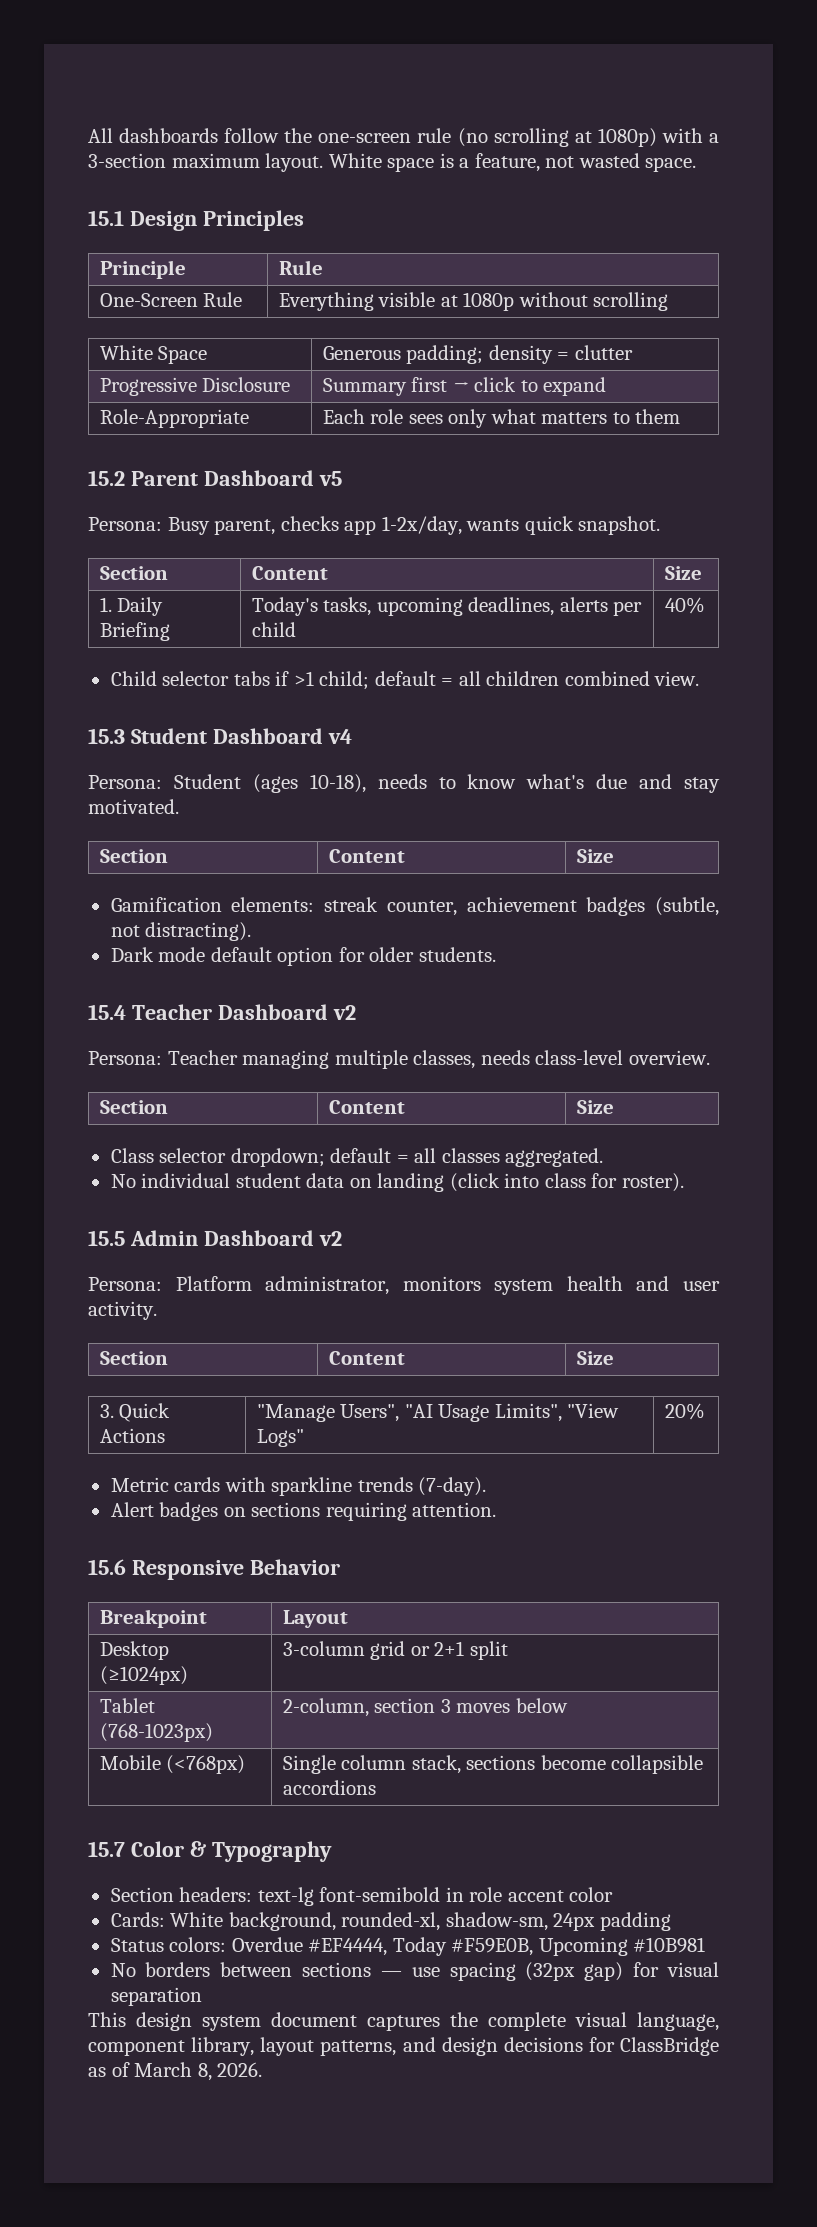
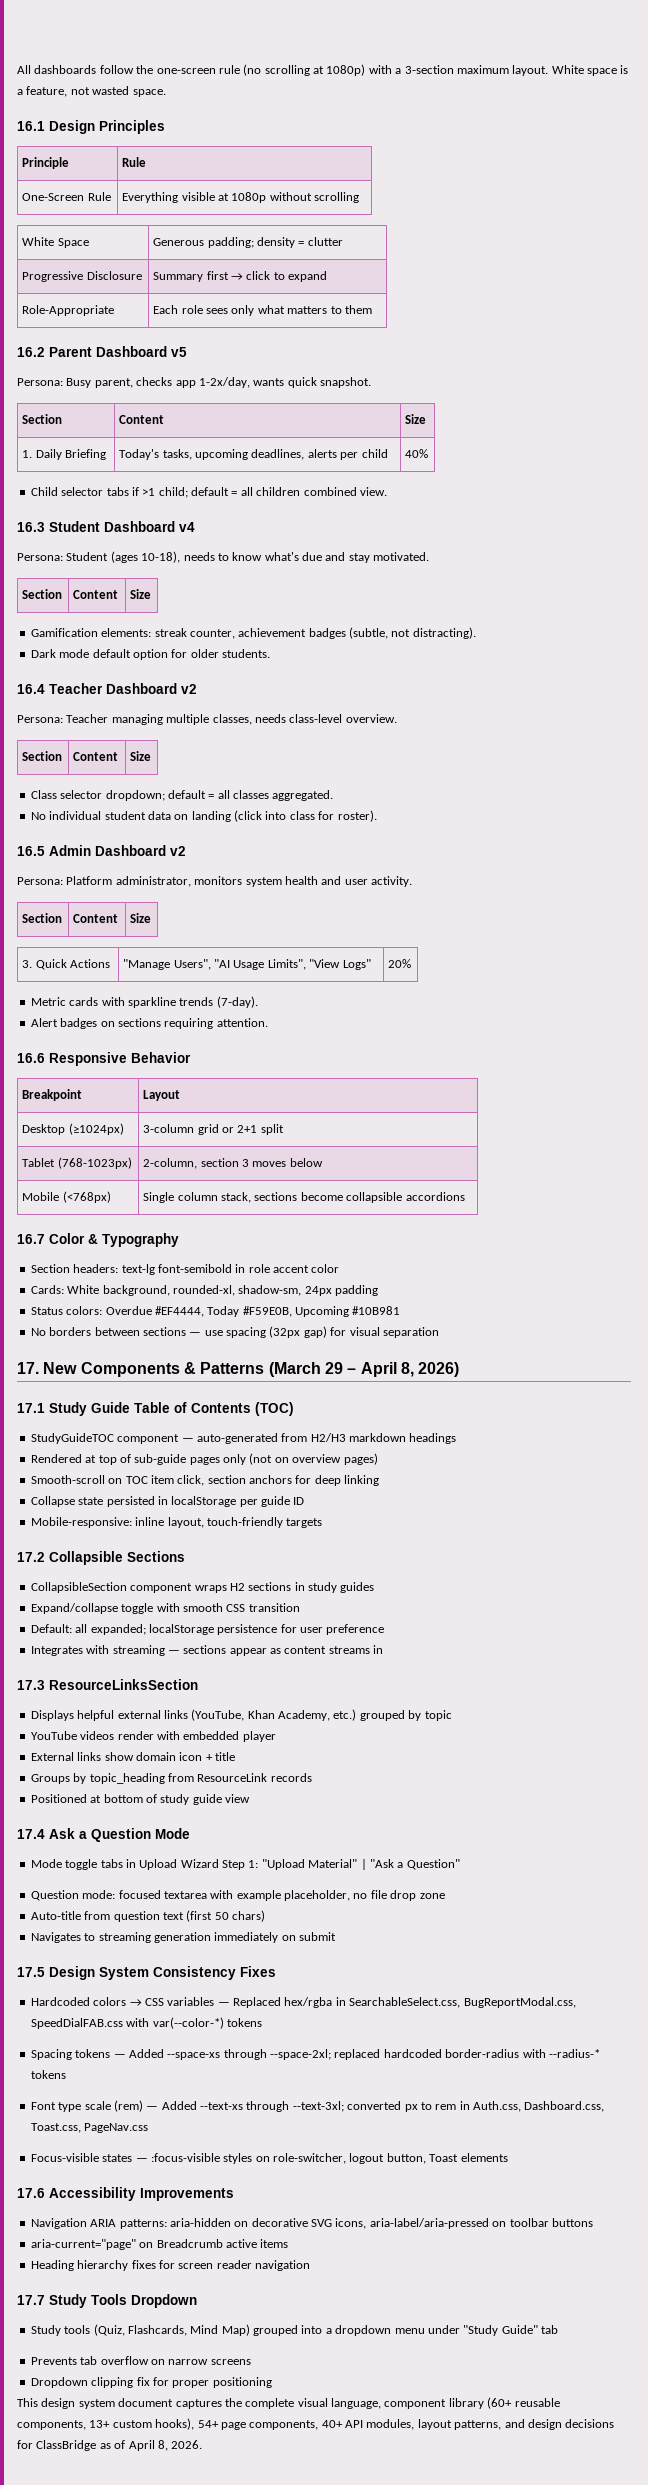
[88,210,124,226] 15.1 -> [17,121,45,131] 16.1
[88,470,125,486] 15.2 -> [17,347,45,357] 16.2
[88,728,125,744] 15.3 -> [17,522,45,532] 16.3
[88,1004,126,1020] 15.4 -> [17,684,45,694] 16.4
[88,1230,125,1246] 15.5 -> [17,846,45,856] 16.5
[88,1559,126,1575] 15.6 -> [17,1053,45,1063] 16.6
[88,1841,125,1857] 15.7 -> [17,1234,45,1244] 16.7
(202, 1996) none -> [17,1362,460,1377] [17,1402,294,1416] [30,1433,457,1444] [30,1453,378,1465] [30,1475,380,1486] [30,1496,305,1507] [30,1517,323,1528] [17,1551,185,1565] [30,1582,375,1593] [30,1603,300,1614] [30,1624,385,1635] [30,1645,384,1656] [17,1679,198,1690] [30,1709,452,1721] [30,1731,276,1742] [30,1752,235,1761] [30,1773,312,1784] [30,1794,250,1805] [17,1828,190,1842] [30,1859,460,1870] [30,1890,445,1901] [30,1910,265,1922] [30,1932,336,1943] [17,1966,276,1980] [30,1997,576,2008] [30,2017,262,2029] [30,2049,600,2060] [30,2070,66,2079] [30,2100,605,2112] [30,2123,149,2133] [30,2153,508,2164] [17,2187,234,2201] [30,2218,593,2229] [30,2239,289,2250] [30,2260,310,2271] [17,2294,197,2308] [30,2324,558,2336] [30,2356,251,2365] [30,2377,272,2388] // 17. New Components & Patterns (March 29 – April 8, 2026) // 17.1 Study Guide Table of Contents (TOC) // StudyGuideTOC component — auto-generated from H2/H3 markdown headings // Rendered at top of sub-guide pages only (not on overview pages) // Smooth-scroll on TOC item click, section anchors for deep linking // Collapse state persisted in localStorage per guide ID // Mobile-responsive: inline layout, touch-friendly targets // 17.2 Collapsible Sections // CollapsibleSection component wraps H2 sections in study guides // Expand/collapse toggle with smooth CSS transition // Default: all expanded; localStorage persistence for user preference // Integrates with streaming — sections appear as content streams in // 17.3 ResourceLinksSection // Displays helpful external links (YouTube, Khan Academy, etc.) grouped by topic // YouTube videos render with embedded player // External links show domain icon + title // Groups by topic_heading from ResourceLink records // Positioned at bottom of study guide view // 17.4 Ask a Question Mode // Mode toggle tabs in Upload Wizard Step 1: "Upload Material" | "Ask a Question" // Question mode: focused textarea with example placeholder, no file drop zone // Auto-title from question text (first 50 chars) // Navigates to streaming generation immediately on submit // 17.5 Design System Consistency Fixes // Hardcoded colors → CSS variables — Replaced hex/rgba in SearchableSelect.css, BugReportModal.css, SpeedDialFAB.css with var(--color-*) tokens // Spacing tokens — Added --space-xs through --space-2xl; replaced hardcoded border-radius with --radius-* tokens // Font type scale (rem) — Added --text-xs through --text-3xl; converted px to rem in Auth.css, Dashboard.css, Toast.css, PageNav.css // Focus-visible states — :focus-visible styles on role-switcher, logout button, Toast elements // 17.6 Accessibility Improvements // Navigation ARIA patterns: aria-hidden on decorative SVG icons, aria-label/aria-pressed on toolbar buttons // aria-current="page" on Breadcrumb active items // Heading hierarchy fixes for screen reader navigation // 17.7 Study Tools Dropdown // Study tools (Quiz, Flashcards, Mind Map) grouped into a dropdown menu under "Study Guide" tab // Prevents tab overflow on narrow screens // Dropdown clipping fix for proper positioning
[191,2037,255,2056] library, -> [448,2397,560,2409] [17,2418,415,2430] library (60+ reusable components, 13+ custom hooks), 54+ page components, 40+ API modules,
[134,2062,193,2077] March -> [128,2440,155,2451] April

